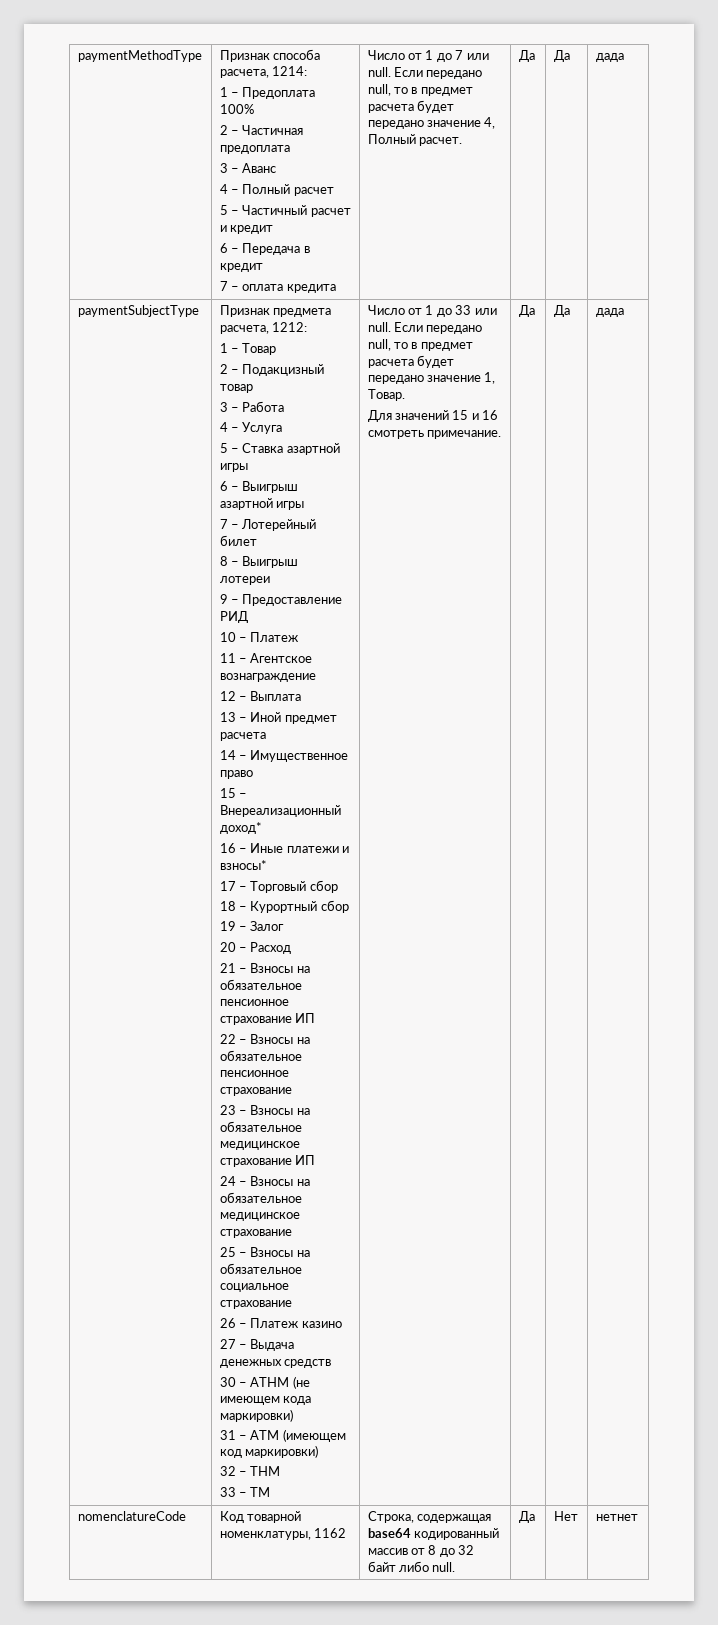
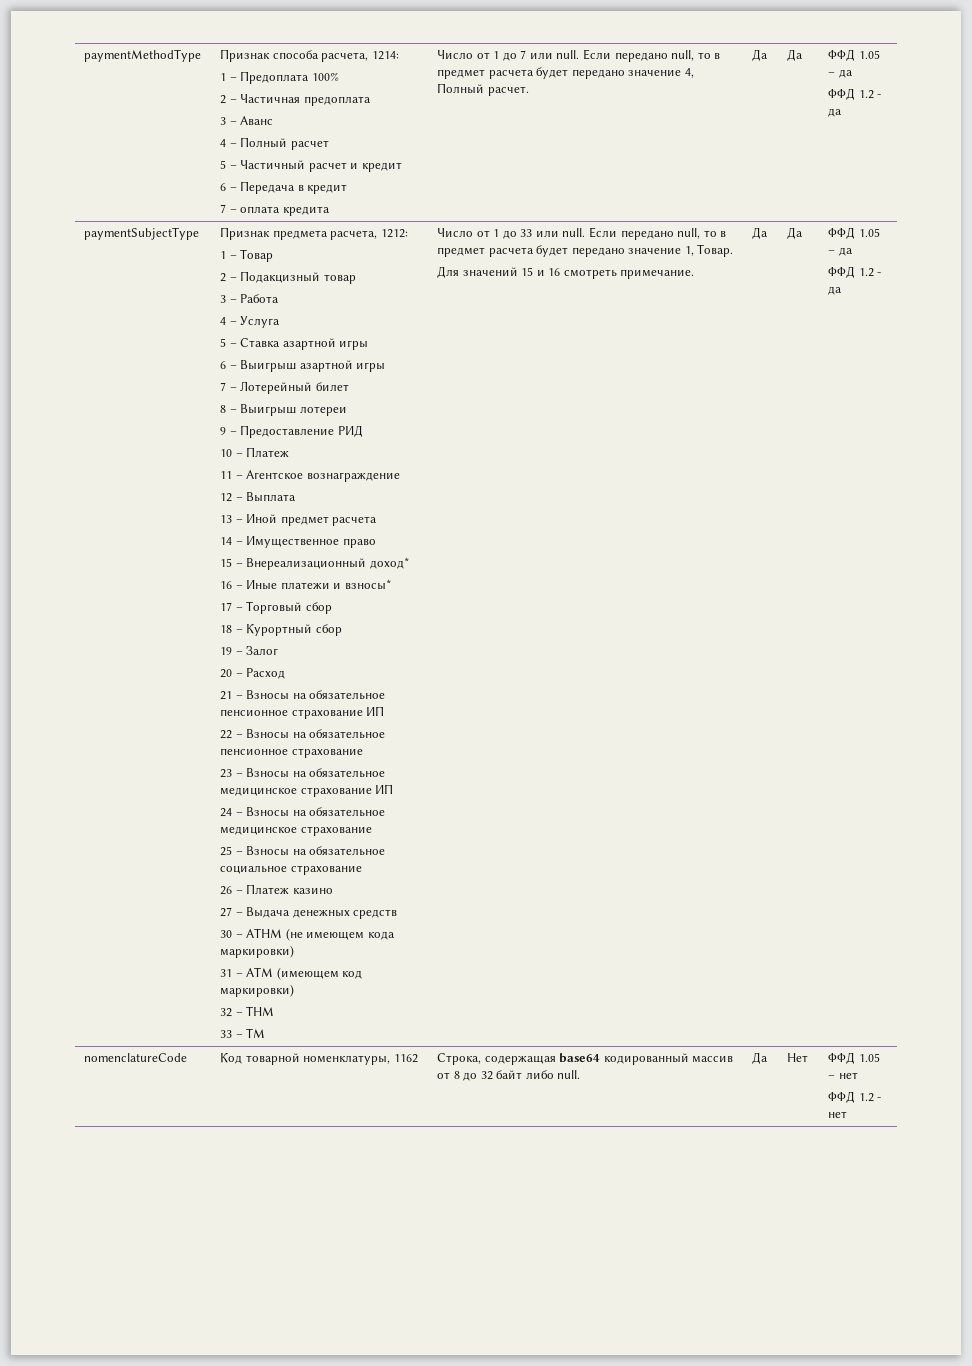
[595,53,624,62] дада -> [828,49,880,61] [828,69,853,78] [828,88,882,100] [828,108,843,117] ФФД 1.05 – да // ФФД 1.2 - да
[595,308,624,317] дада -> [828,227,880,239] [828,247,853,256] [828,266,882,278] [828,286,843,295] ФФД 1.05 – да // ФФД 1.2 - да
[595,1514,638,1521] нетнет -> [828,1052,880,1064] [828,1072,858,1079] [828,1091,882,1103] [828,1111,848,1118] ФФД 1.05 – нет // ФФД 1.2 - нет

